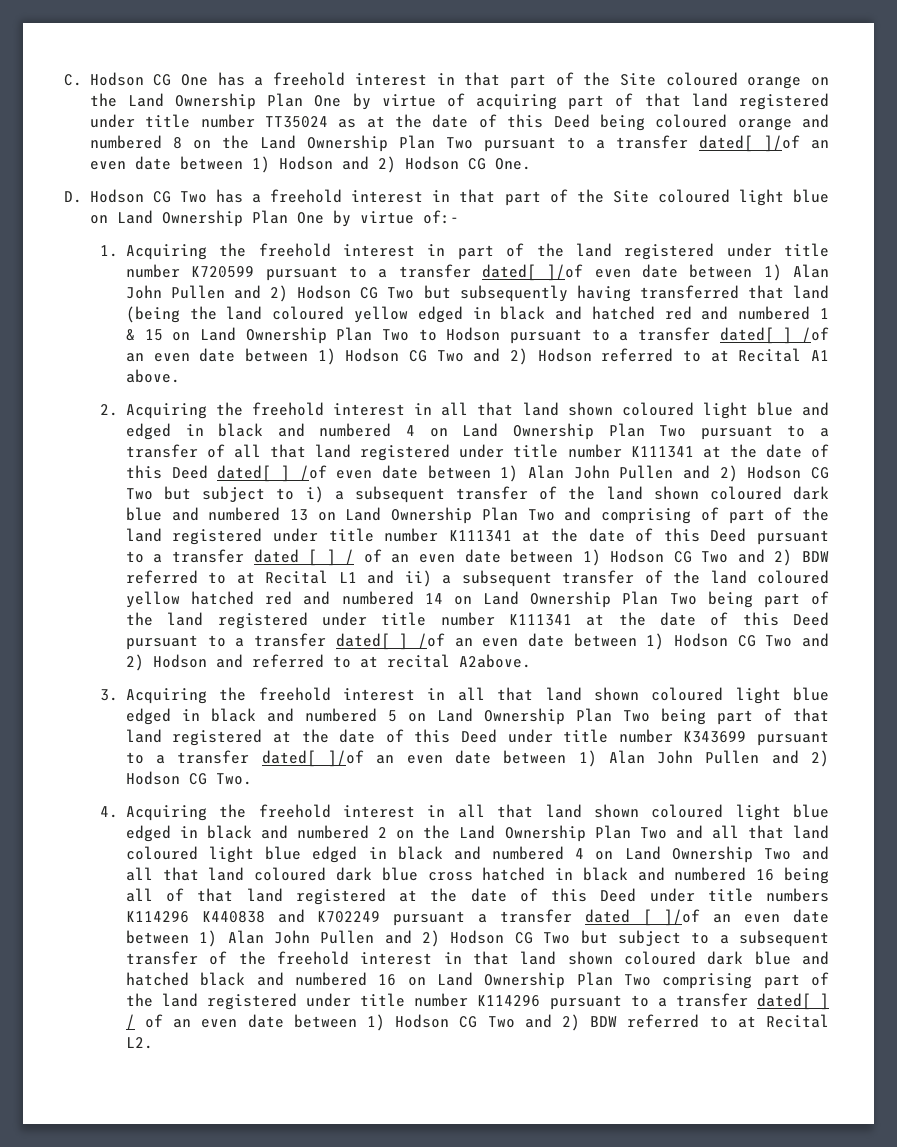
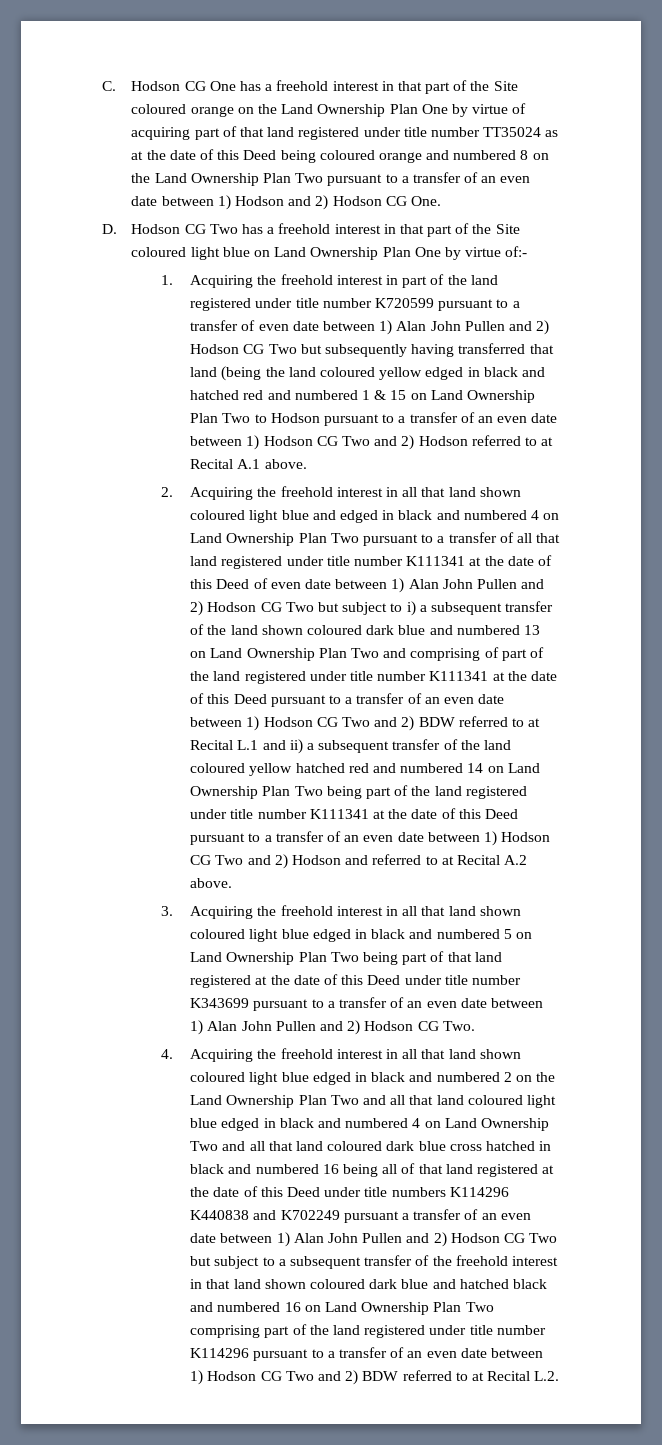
[698,135,800,152] dated[ ]/of -> [464,172,479,183] of
[481,264,584,281] dated[ ]/of -> [241,320,256,331] of
[719,327,830,344] dated[ ] /of -> [460,412,475,423] of
[811,350,830,361] A1 -> [237,459,261,469] A.1
[217,465,327,482] dated[ ] /of -> [253,578,268,589] of
[253,549,355,566] dated [ ] / -> (405, 698) none
[338,572,357,583] L1 -> [237,740,259,750] L.1
[335,633,445,650] dated[ ] /of -> [326,831,341,842] of
[386,654,531,668] recital A2above. -> [456,855,528,865] [190,878,233,888] Recital A.2 above.
[261,750,365,767] dated[ ]/of -> [390,997,405,1008] of
[584,909,701,926] dated [ ]/of -> [464,1209,479,1220] of
[756,993,829,1010] [125,1014,135,1030] dated[ ] / -> (387, 1352) none
[125,1037,153,1049] L2. -> [534,1371,560,1381] L.2.

